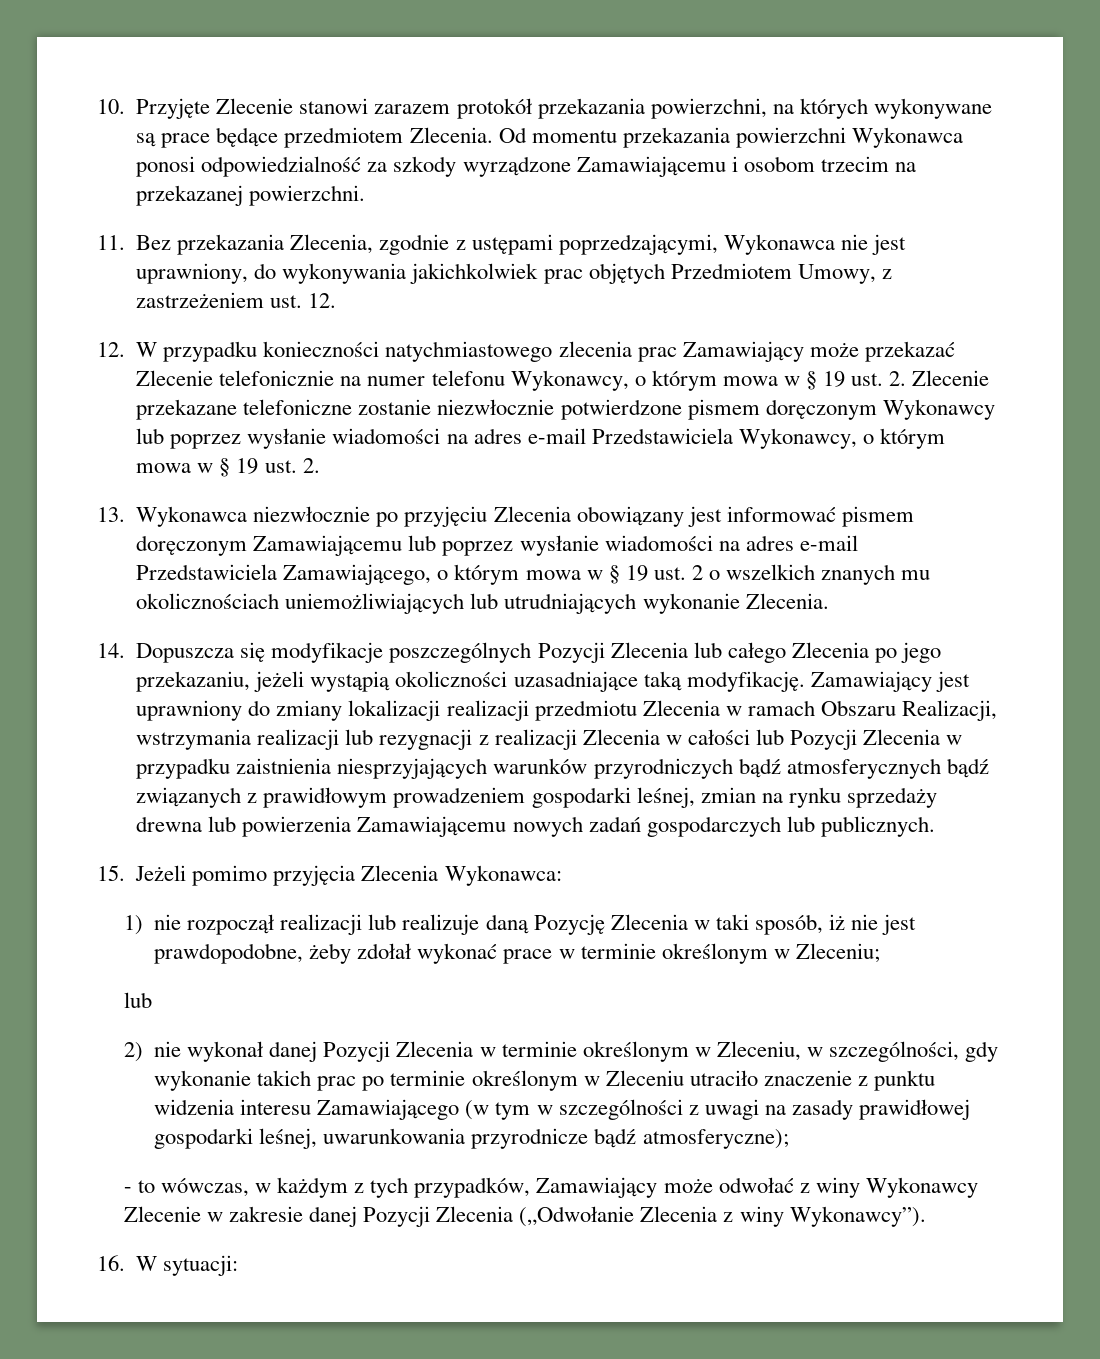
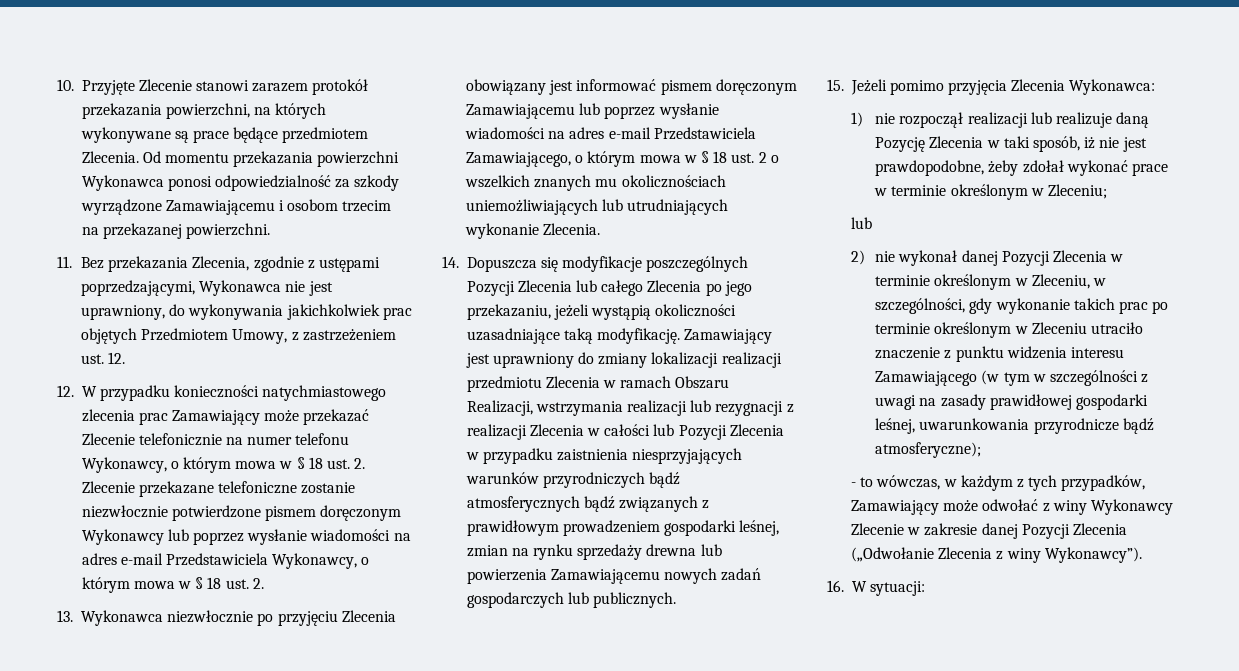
[823,371,846,387] 19 -> [308,457,323,469] 18
[236,458,259,474] 19 -> [207,577,222,589] 18
[625,565,648,581] 19 -> [713,151,728,163] 18

